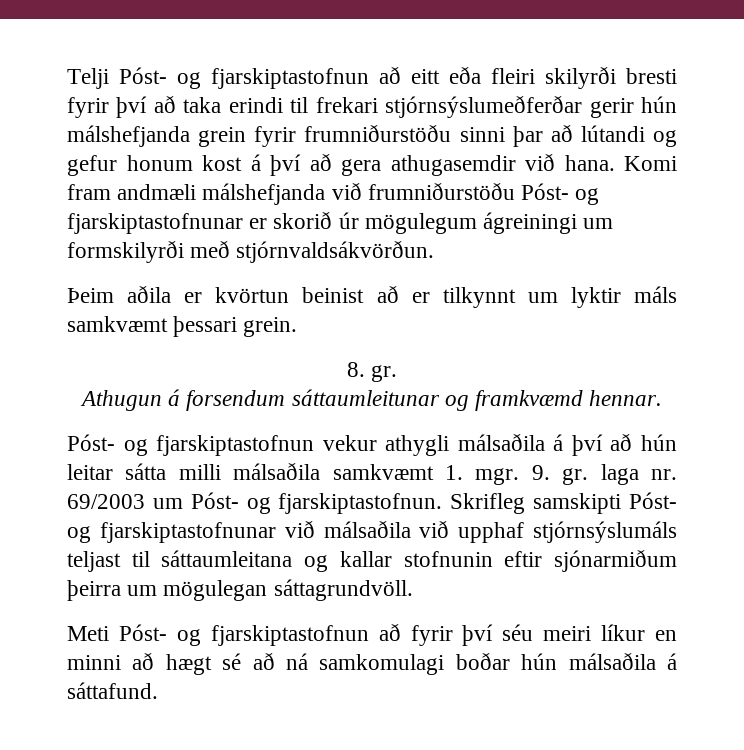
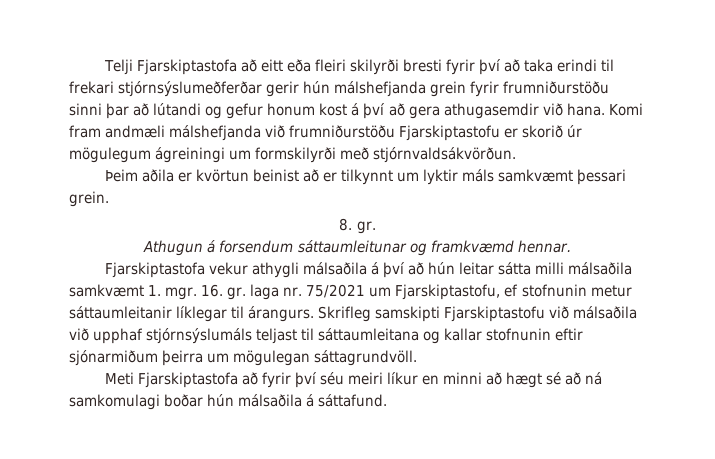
[119,67,369,89] Póst- og fjarskiptastofnun -> [136,59,237,75] Fjarskiptastofa
[521,183,600,205] [67,213,243,234] Póst- og fjarskiptastofnunar -> [399,125,501,141] Fjarskiptastofu
[67,434,315,456] Póst- og fjarskiptastofnun -> [104,262,205,278] Fjarskiptastofa
[531,465,550,480] 9. -> [201,284,224,297] 16.
[67,492,677,514] [67,522,276,543] 69/2003 um Póst- og fjarskiptastofnun. Skrifleg samskipti Póst- og fjarskiptastofnunar -> [306,284,632,300] [69,306,546,322] 75/2021 um Fjarskiptastofu, ef stofnunin metur sáttaumleitanir líklegar til árangurs. Skrifleg samskipti Fjarskiptastofu
[118,624,369,646] Póst- og fjarskiptastofnun -> [137,372,238,388] Fjarskiptastofa

